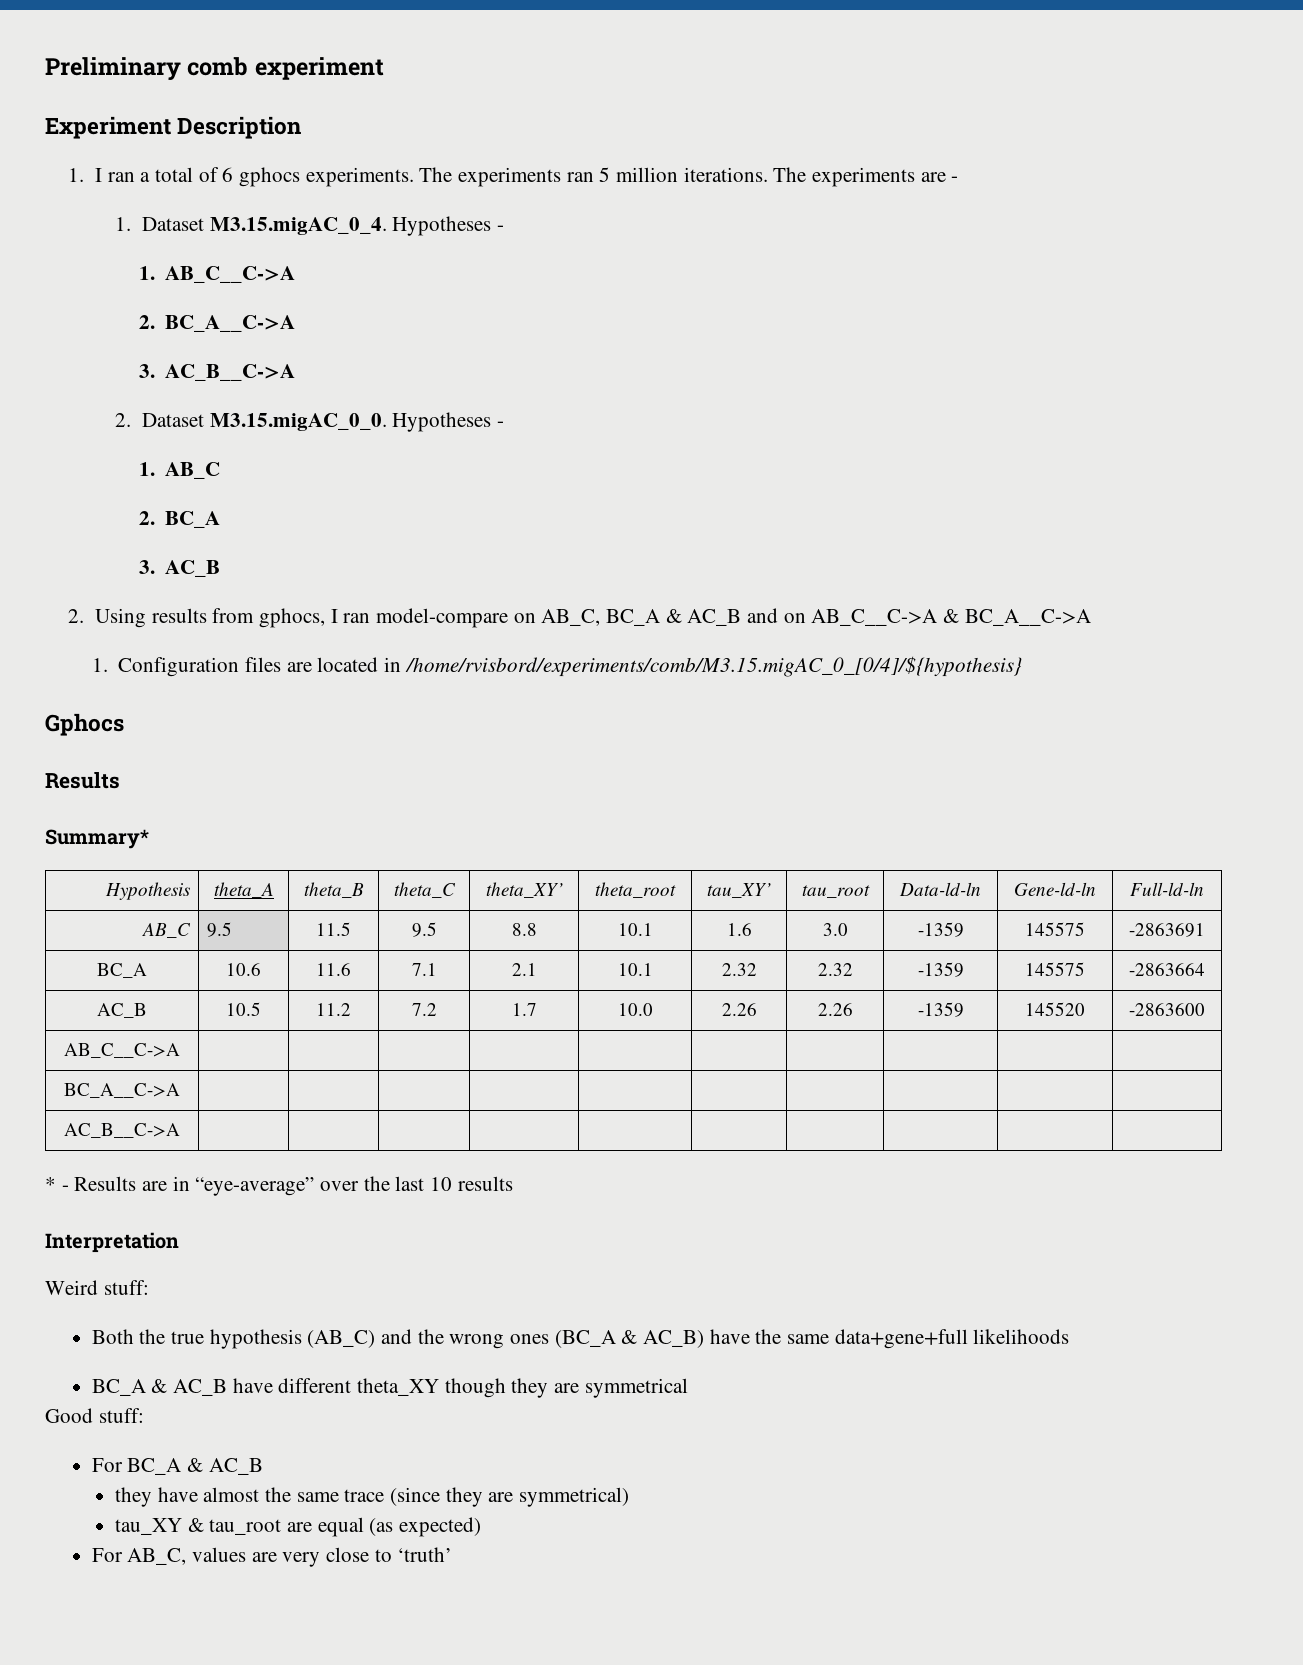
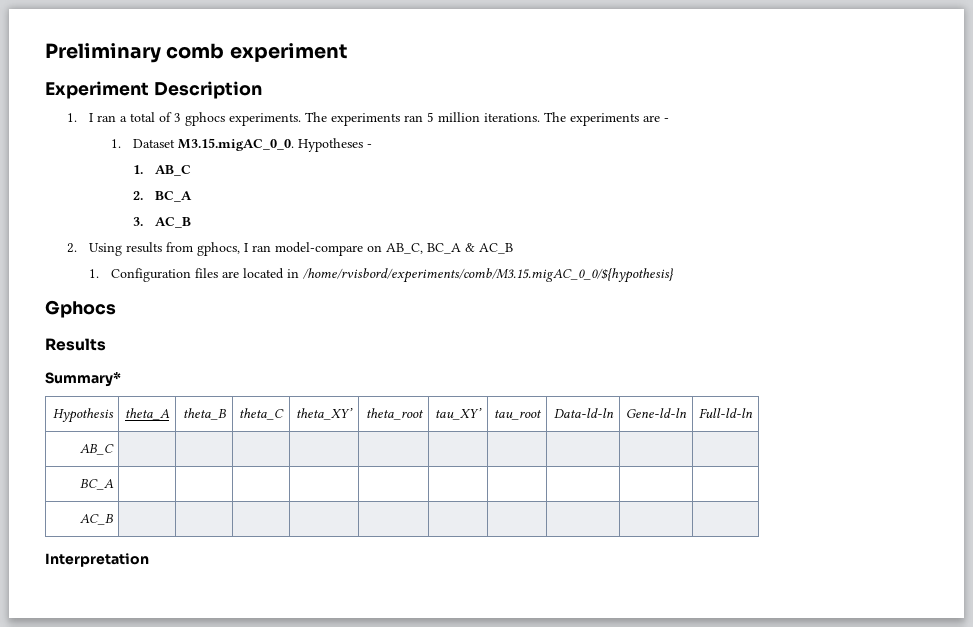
[222,167,234,182] 6 -> [173,113,181,122] 3
[209,216,504,236] [138,266,296,283] [138,315,296,332] [138,364,296,381] [115,413,204,427] M3.15.migAC_0_4. Hypotheses - // 1. AB_C__C->A // 2. BC_A__C->A // 3. AC_B__C->A // 2. Dataset -> (175, 143) none
[747,608,1091,626] and on AB_C__C->A & BC_A__C->A -> (513, 248) none
[404,656,1022,677] /home/rvisbord/experiments/comb/M3.15.migAC_0_[0/4]/${hypothesis} -> [302,268,673,283] /home/rvisbord/experiments/comb/M3.15.migAC_0_0/${hypothesis}
[206,922,232,937] [316,922,351,936] [411,922,437,937] [511,923,537,936] [617,923,653,936] [726,923,752,936] [822,923,848,936] [917,922,964,937] [1025,922,1085,936] [1129,923,1205,937] [97,963,147,978] [226,963,261,976] [316,963,351,976] [411,963,437,976] [511,963,537,976] [617,963,653,976] [721,963,757,976] [817,963,853,976] [917,962,964,977] [1025,962,1085,976] [1129,963,1205,976] [97,1003,147,1018] [226,1002,261,1016] [316,1003,351,1016] [411,1003,437,1016] [511,1003,537,1016] [617,1003,653,1016] [721,1003,757,1016] [817,1003,853,1016] [917,1002,964,1017] [1025,1002,1085,1016] [1129,1003,1205,1016] [64,1043,180,1058] [64,1083,180,1098] [64,1123,180,1138] [45,1176,513,1196] [45,1232,179,1253] [45,1280,149,1295] [91,1329,1070,1349] [91,1378,688,1398] [45,1408,144,1423] [91,1458,263,1475] [115,1487,630,1507] [115,1517,482,1537] [91,1547,453,1567] 9.5 | 11.5 | 9.5 | 8.8 | 10.1 | 1.6 | 3.0 | -1359 | 145575 | -2863691 // BC_A | 10.6 | 11.6 | 7.1 | 2.1 | 10.1 | 2.32 | 2.32 | -1359 | 145575 | -2863664 // AC_B | 10.5 | 11.2 | 7.2 | 1.7 | 10.0 | 2.26 | 2.26 | -1359 | 145520 | -2863600 // AB_C__C->A | | | | | | | | | | // BC_A__C->A | | | | | | | | | | // AC_B__C->A | | | | | | | | | | // * - Results are in “eye-average” over the last 10 results // Interpretation // Weird stuff: // Both the true hypothesis (AB_C) and the wrong ones (BC_A & AC_B) have the same data+gene+full likelihoods // BC_A & AC_B have different theta_XY though they are symmetrical // Good stuff: // For BC_A & AC_B // they have almost the same trace (since they are symmetrical) // tau_XY & tau_root are equal (as expected) // For AB_C, values are very close to ‘truth’ -> [79,479,114,490] [79,514,113,525] [45,553,149,567] | | | | | | | | | // BC_A | | | | | | | | | | // AC_B | | | | | | | | | | // Interpretation

